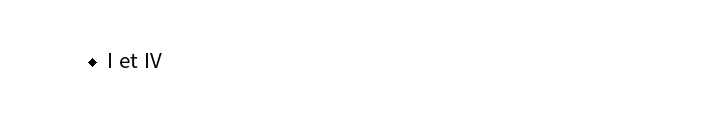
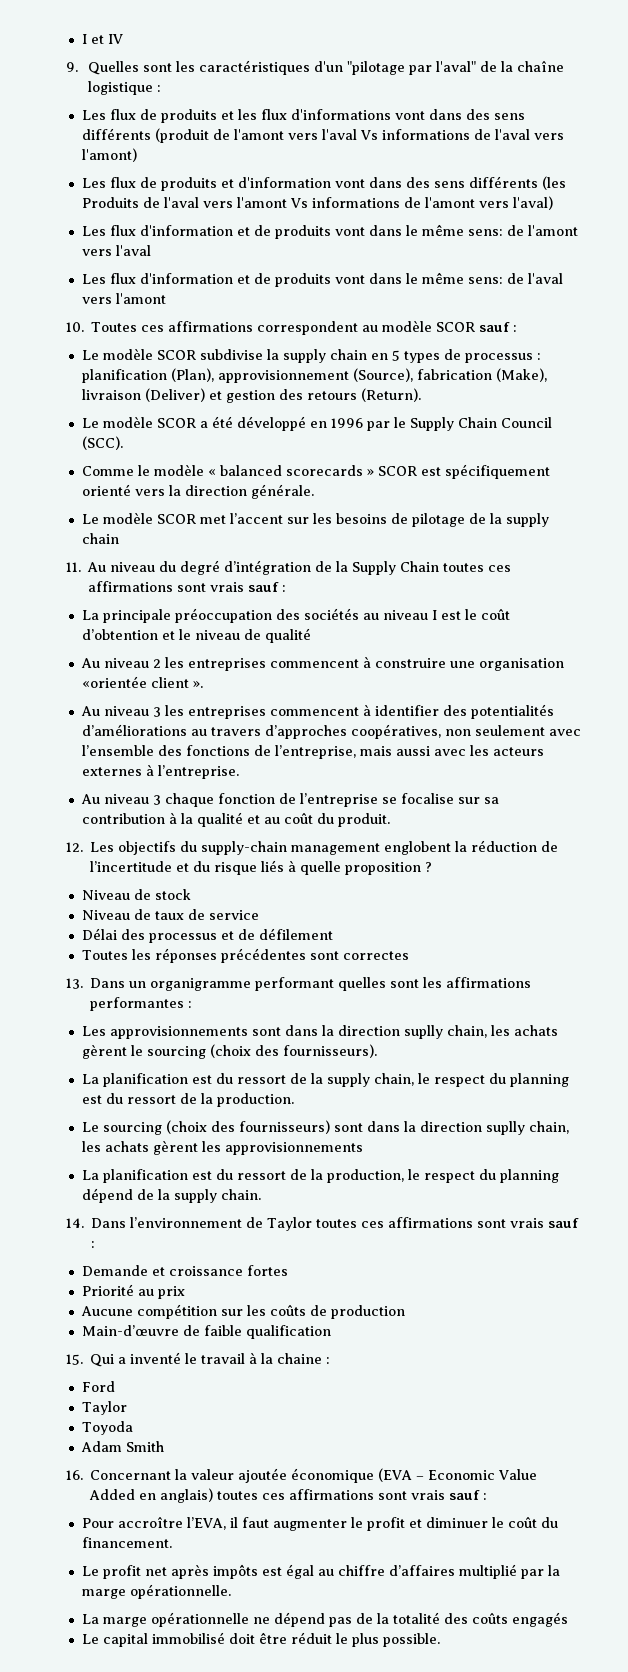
(162, 60) none -> [66,60,565,75] [88,81,162,95] [82,109,526,123] [82,128,565,143] [82,148,138,162] [82,176,567,191] [82,196,554,210] [82,224,579,239] [82,245,152,256] [82,272,564,287] [82,293,167,304] [66,320,518,335] [82,348,542,363] [82,368,548,383] [82,388,422,403] [82,416,553,431] [82,436,124,450] [82,464,551,479] [82,484,315,499] [82,512,550,527] [82,533,120,544] [66,560,512,575] [88,581,287,592] [82,608,511,623] [82,628,312,643] [81,656,565,671] [82,676,204,688] [81,704,555,719] [82,724,582,739] [82,745,545,759] [82,764,240,779] [81,793,500,807] [82,812,391,827] [66,840,559,855] [90,860,433,875] [82,889,192,900] [82,909,260,920] [82,928,334,943] [82,948,410,963] [66,977,532,991] [90,997,193,1011] [82,1025,559,1039] [82,1044,378,1059] [82,1073,570,1087] [82,1093,295,1107] [82,1120,570,1135] [82,1140,364,1155] [82,1169,560,1183] [82,1188,262,1203] [66,1217,580,1231] [91,1241,96,1248] [82,1265,289,1276] [82,1284,186,1299] [81,1304,406,1319] [82,1325,332,1339] [66,1352,331,1367] [82,1381,116,1392] [82,1401,128,1415] [82,1421,134,1435] [81,1441,165,1452] [66,1468,538,1483] [89,1488,488,1503] [82,1517,559,1531] [82,1537,173,1548] [82,1564,561,1579] [82,1584,232,1599] [82,1612,569,1627] [82,1632,441,1647] // 9. Quelles sont les caractéristiques d'un "pilotage par l'aval" de la chaîne logistique : // Les flux de produits et les flux d'informations vont dans des sens différents (produit de l'amont vers l'aval Vs informations de l'aval vers l'amont) // Les flux de produits et d'information vont dans des sens différents (les Produits de l'aval vers l'amont Vs informations de l'amont vers l'aval) // Les flux d'information et de produits vont dans le même sens: de l'amont vers l'aval // Les flux d'information et de produits vont dans le même sens: de l'aval vers l'amont // 10. Toutes ces affirmations correspondent au modèle SCOR sauf : // Le modèle SCOR subdivise la supply chain en 5 types de processus : planification (Plan), approvisionnement (Source), fabrication (Make), livraison (Deliver) et gestion des retours (Return). // Le modèle SCOR a été développé en 1996 par le Supply Chain Council (SCC). // Comme le modèle « balanced scorecards » SCOR est spécifiquement orienté vers la direction générale. // Le modèle SCOR met l’accent sur les besoins de pilotage de la supply chain // 11. Au niveau du degré d’intégration de la Supply Chain toutes ces affirmations sont vrais sauf : // La principale préoccupation des sociétés au niveau I est le coût d’obtention et le niveau de qualité // Au niveau 2 les entreprises commencent à construire une organisation «orientée client ». // Au niveau 3 les entreprises commencent à identifier des potentialités d’améliorations au travers d’approches coopératives, non seulement avec l’ensemble des fonctions de l’entreprise, mais aussi avec les acteurs externes à l’entreprise. // Au niveau 3 chaque fonction de l’entreprise se focalise sur sa contribution à la qualité et au coût du produit. // 12. Les objectifs du supply-chain management englobent la réduction de l’incertitude et du risque liés à quelle proposition ? // Niveau de stock // Niveau de taux de service // Délai des processus et de défilement // Toutes les réponses précédentes sont correctes // 13. Dans un organigramme performant quelles sont les affirmations performantes : // Les approvisionnements sont dans la direction suplly chain, les achats gèrent le sourcing (choix des fournisseurs). // La planification est du ressort de la supply chain, le respect du planning est du ressort de la production. // Le sourcing (choix des fournisseurs) sont dans la direction suplly chain, les achats gèrent les approvisionnements // La planification est du ressort de la production, le respect du planning dépend de la supply chain. // 14. Dans l’environnement de Taylor toutes ces affirmations sont vrais sauf : // Demande et croissance fortes // Priorité au prix // Aucune compétition sur les coûts de production // Main-d’œuvre de faible qualification // 15. Qui a inventé le travail à la chaine : // Ford // Taylor // Toyoda // Adam Smith // 16. Concernant la valeur ajoutée économique (EVA – Economic Value Added en anglais) toutes ces affirmations sont vrais sauf : // Pour accroître l’EVA, il faut augmenter le profit et diminuer le coût du financement. // Le profit net après impôts est égal au chiffre d’affaires multiplié par la marge opérationnelle. // La marge opérationnelle ne dépend pas de la totalité des coûts engagés // Le capital immobilisé doit être réduit le plus possible.

